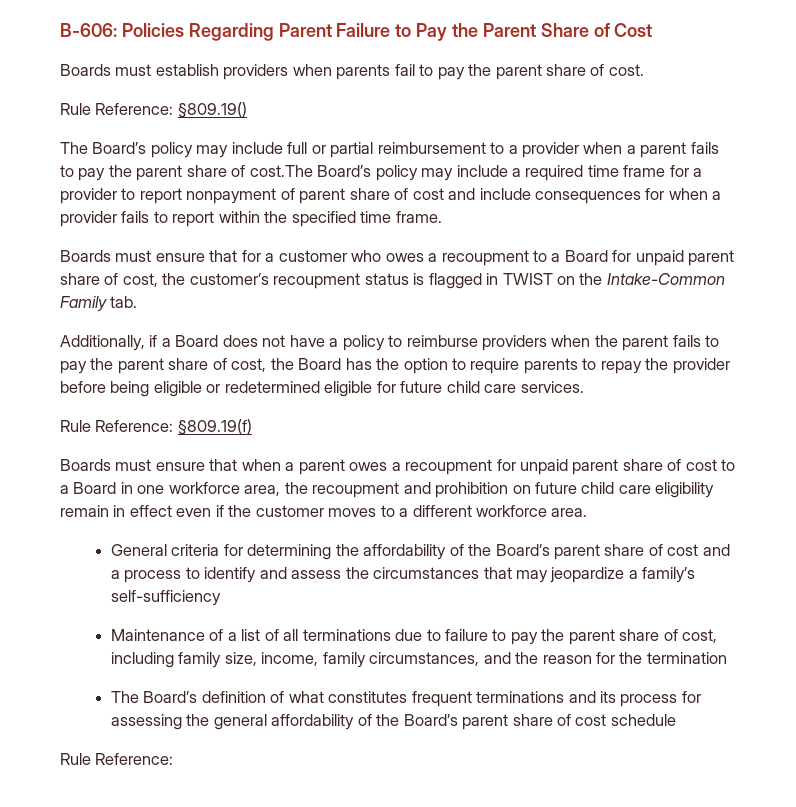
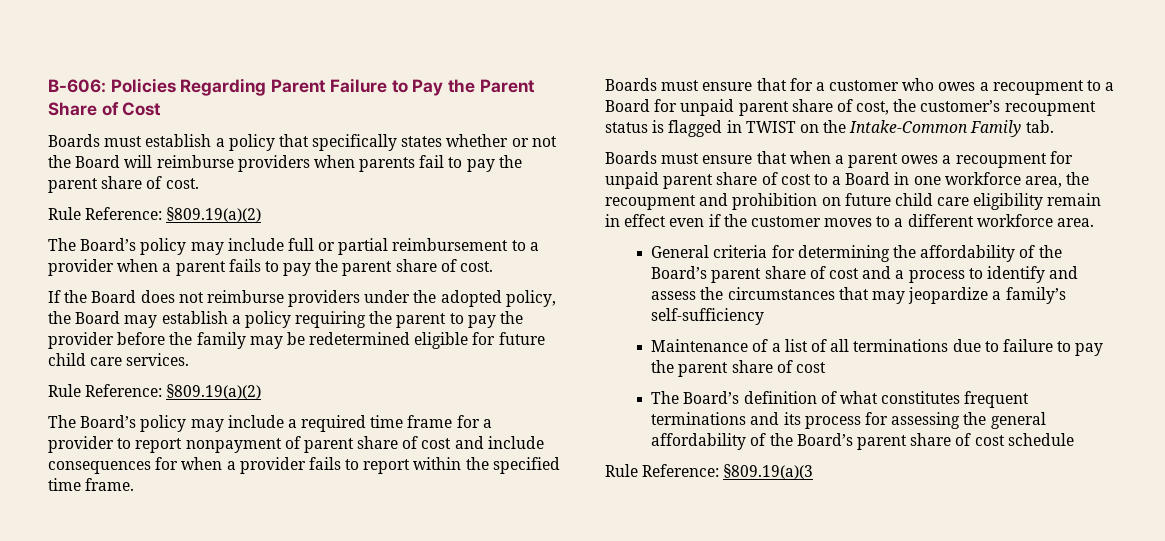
(219, 70) none -> [215,134,557,151] [48,155,234,168] a policy that specifically states whether or not the Board will reimburse
[177,102,247,118] §809.19() -> [166,207,262,222] §809.19(a)(2)
[249,165,313,177] cost.The -> [460,261,494,272] [48,290,556,307] [48,311,524,328] [48,332,545,349] [48,353,190,366] [48,384,262,399] [48,415,76,428] cost. // If the Board does not reimburse providers under the adopted policy, the Board may establish a policy requiring the parent to pay the provider before the family may be redetermined eligible for future child care services. // Rule Reference: §809.19(a)(2) // The
[60,335,720,351] [60,358,730,374] [60,381,584,397] [60,419,252,435] // Additionally, if a Board does not have a policy to reimburse providers when the parent fails to pay the parent share of cost, the Board has the option to require parents to repay the provider before being eligible or redetermined eligible for future child care services. // Rule Reference: §809.19(f) -> (1054, 126) none
[682,629,718,643] [110,652,727,668] cost, including family size, income, family circumstances, and the reason for the termination -> [796,362,827,373] cost
(174, 759) none -> [723,464,814,479] §809.19(a)(3

